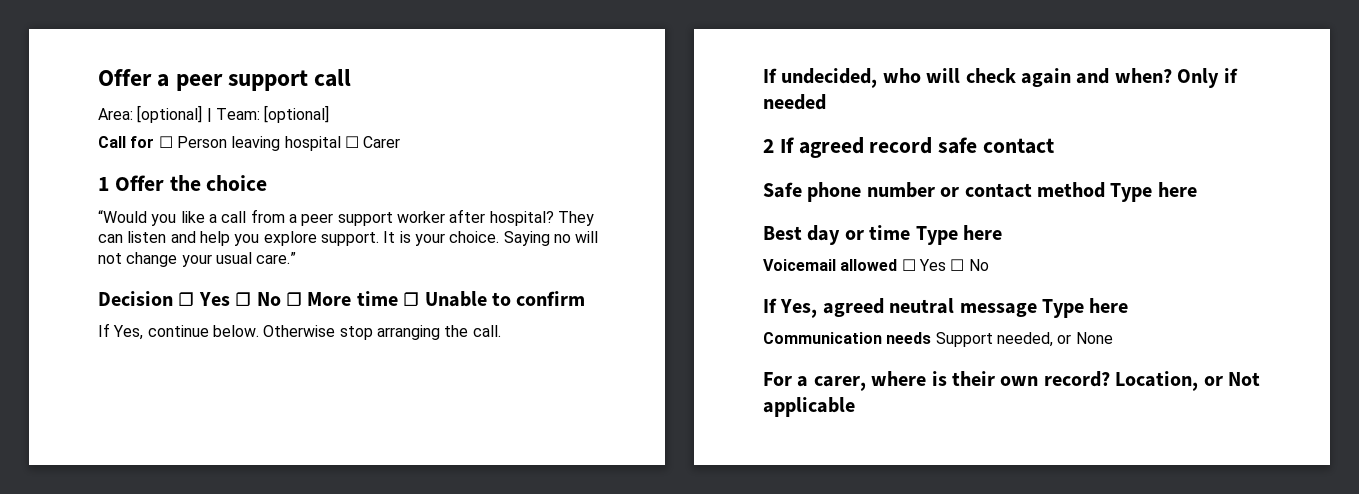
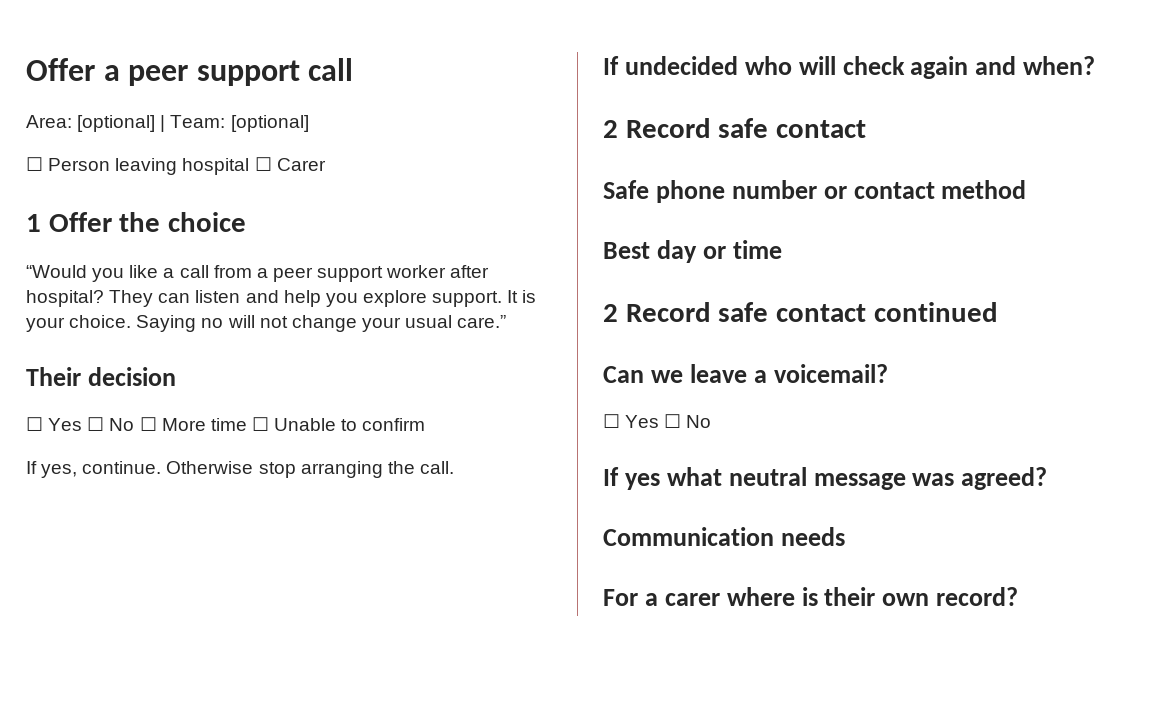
[98,136,155,148] Call for -> (309, 123) none
[98,291,173,306] Decision -> [26,367,176,386] Their decision //
[113,325,259,340] Yes, continue below. -> [41,461,162,478] yes, continue.
[781,68,878,88] undecided, -> [624,56,738,75] undecided
[1177,68,1238,88] [763,94,826,110] [763,137,933,158] Only if needed // 2 If agreed record -> [603,118,711,138] // 2 Record
[1110,182,1197,202] Type here -> (1027, 189) none
[915,225,1002,245] [763,259,898,271] Type here // Voicemail allowed -> [603,302,998,322] [603,364,888,383] // 2 Record safe contact continued // Can we leave a voicemail? //
[780,298,1129,318] [763,332,1113,347] Yes, agreed neutral message Type here // Communication needs Support needed, or None -> [624,467,1048,490] [603,527,845,546] yes what neutral message was agreed? // Communication needs
[813,376,866,391] carer, -> [664,593,720,606] carer
[1115,371,1260,391] [763,397,855,417] Location, or Not applicable -> (1019, 596) none

